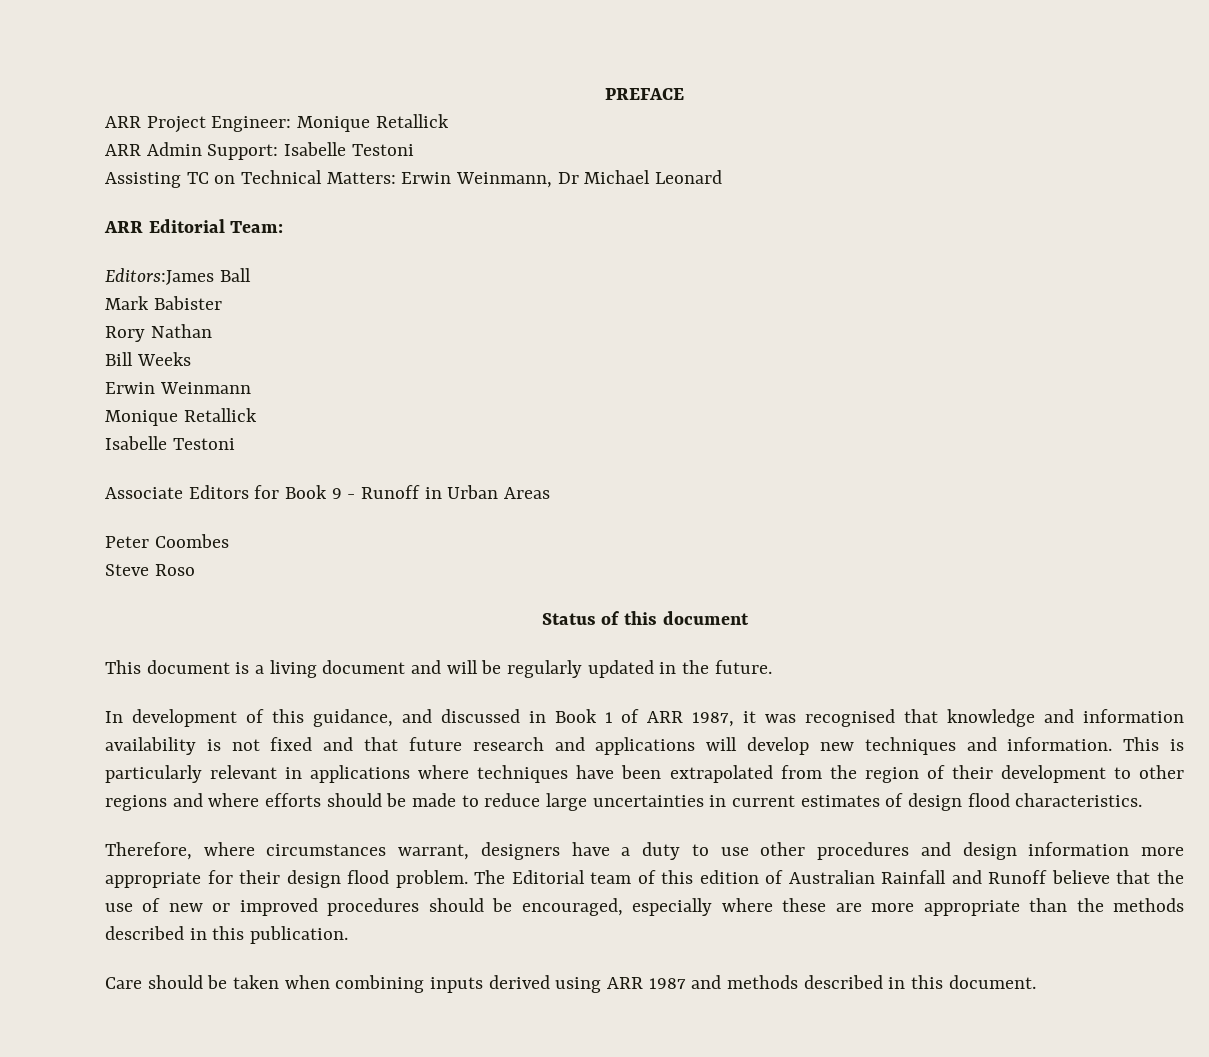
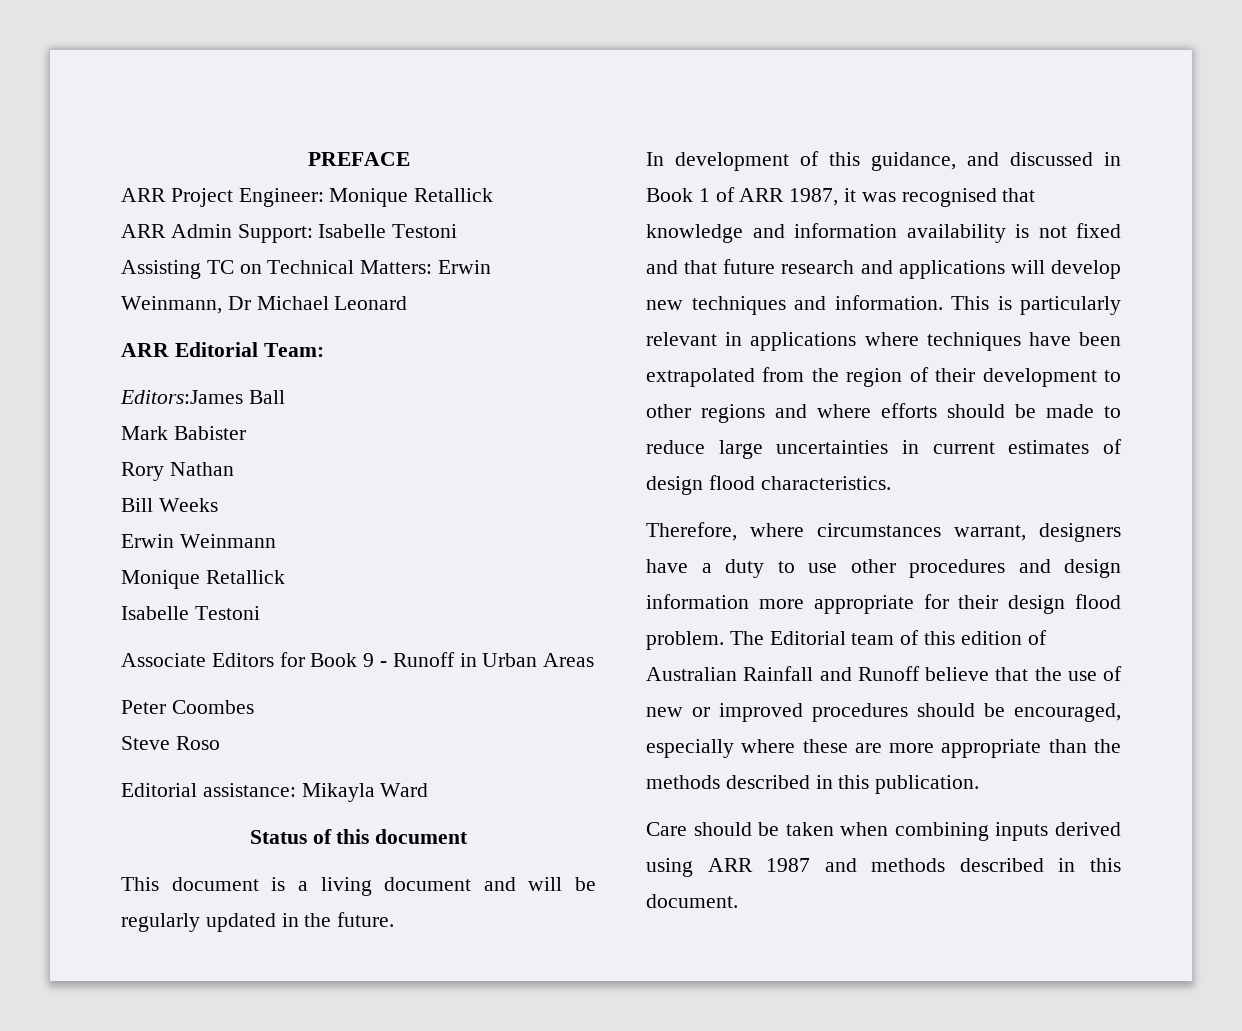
(195, 570) none -> [121,783,429,802] // Editorial assistance: Mikayla Ward

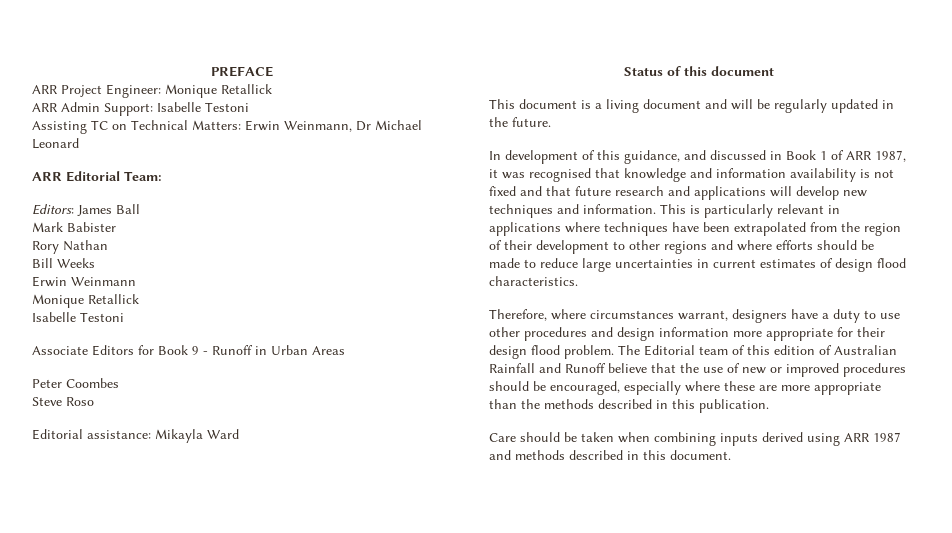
[120,390,243,404] Editors:James -> [32,204,112,216] Editors: James

